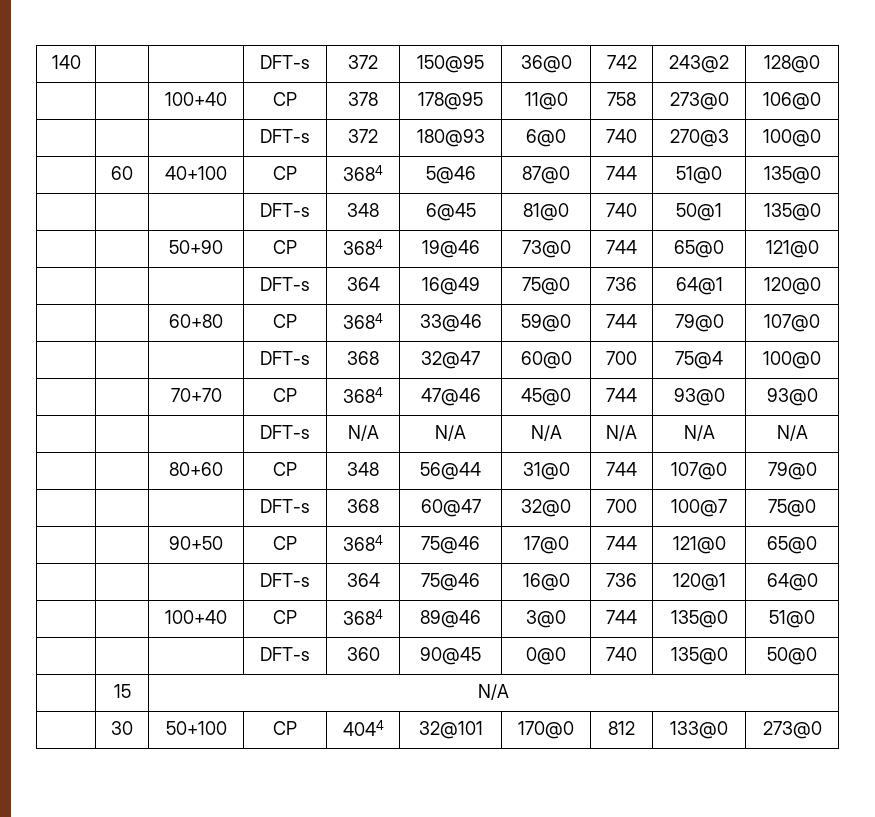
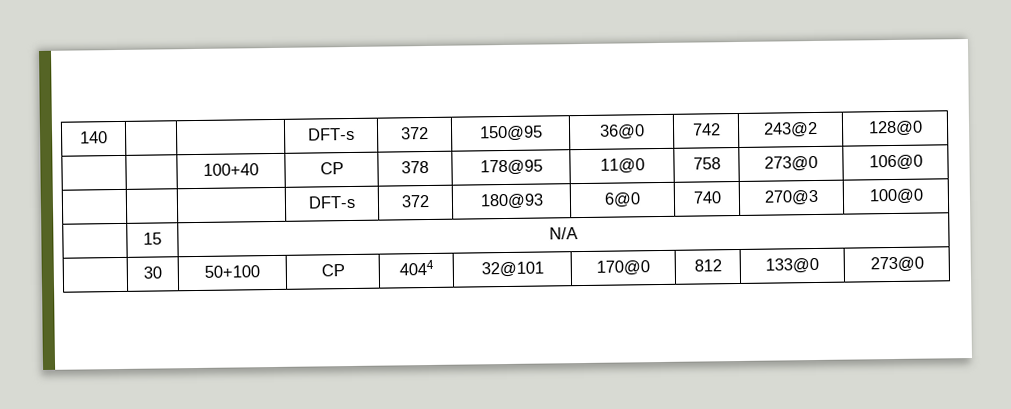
[111,166,133,180] [165,166,227,180] [273,166,297,180] [343,165,383,181] [425,166,476,184] [522,166,570,184] [606,166,637,180] [676,166,722,184] [763,166,821,184] [260,203,310,217] [347,203,379,217] [425,203,476,221] [523,203,569,221] [606,203,637,217] [676,203,722,221] [763,203,821,221] [169,240,223,254] [273,240,297,254] [343,239,383,255] [421,240,480,258] [521,240,571,258] [606,240,637,254] [674,240,724,258] [765,240,819,258] [260,277,310,291] [346,277,380,291] [421,277,480,295] [522,277,570,295] [606,277,637,291] [675,277,723,295] [763,277,821,295] [169,314,223,328] [273,314,297,328] [343,313,383,329] [419,314,482,332] [521,314,571,332] [606,314,637,328] [674,314,724,332] [764,314,820,332] [260,351,310,365] [347,351,379,365] [421,351,480,369] [520,351,572,369] [606,351,637,365] [675,351,723,369] [763,351,821,369] [170,388,222,402] [273,388,297,402] [343,387,383,403] [420,388,481,406] [521,388,571,406] [606,388,637,402] [673,388,725,406] [766,388,818,406] [260,425,310,439] [347,425,379,441] [435,425,466,441] [530,425,562,441] [606,425,637,441] [683,425,715,441] [776,425,808,441] [169,462,223,476] [273,462,297,476] [347,462,379,476] [420,462,481,480] [522,462,570,480] [606,462,637,476] [671,462,727,480] [767,462,817,480] [260,499,310,513] [347,499,379,513] [420,499,481,517] [521,499,571,517] [606,499,637,513] [671,499,727,517] [768,499,816,517] [169,536,223,550] [273,536,297,550] [343,535,383,551] [421,536,480,554] [523,536,569,554] [606,536,637,550] [672,536,726,554] [767,536,817,554] [260,573,310,587] [346,573,380,587] [421,573,480,591] [522,573,570,591] [606,573,637,587] [672,573,726,591] [766,573,818,591] [165,610,227,624] [273,610,297,624] [343,609,383,625] [420,610,481,628] [526,610,566,628] [606,610,637,624] [670,610,728,628] [769,610,815,628] [260,647,310,661] [346,647,380,661] [420,647,481,665] [526,647,566,665] [606,647,637,661] [670,647,728,665] [767,647,817,665] // | 60 | 40+100 | CP | 3684 | 5@46 | 87@0 | 744 | 51@0 | 135@0 // | | | DFT-s | 348 | 6@45 | 81@0 | 740 | 50@1 | 135@0 // | | 50+90 | CP | 3684 | 19@46 | 73@0 | 744 | 65@0 | 121@0 // | | | DFT-s | 364 | 16@49 | 75@0 | 736 | 64@1 | 120@0 // | | 60+80 | CP | 3684 | 33@46 | 59@0 | 744 | 79@0 | 107@0 // | | | DFT-s | 368 | 32@47 | 60@0 | 700 | 75@4 | 100@0 // | | 70+70 | CP | 3684 | 47@46 | 45@0 | 744 | 93@0 | 93@0 // | | | DFT-s | N/A | N/A | N/A | N/A | N/A | N/A // | | 80+60 | CP | 348 | 56@44 | 31@0 | 744 | 107@0 | 79@0 // | | | DFT-s | 368 | 60@47 | 32@0 | 700 | 100@7 | 75@0 // | | 90+50 | CP | 3684 | 75@46 | 17@0 | 744 | 121@0 | 65@0 // | | | DFT-s | 364 | 75@46 | 16@0 | 736 | 120@1 | 64@0 // | | 100+40 | CP | 3684 | 89@46 | 3@0 | 744 | 135@0 | 51@0 // | | | DFT-s | 360 | 90@45 | 0@0 | 740 | 135@0 | 50@0 -> (924, 196) none

